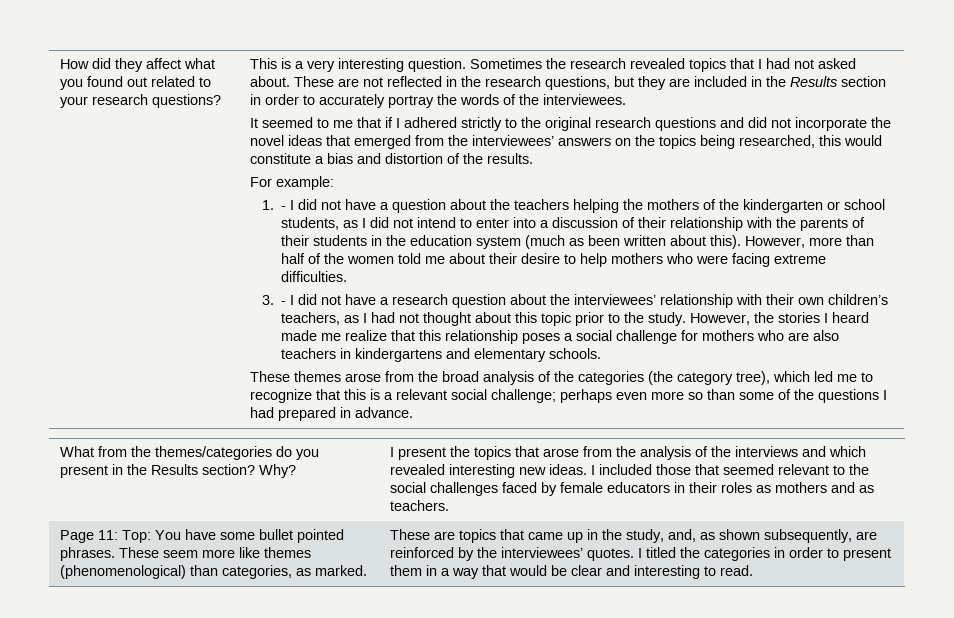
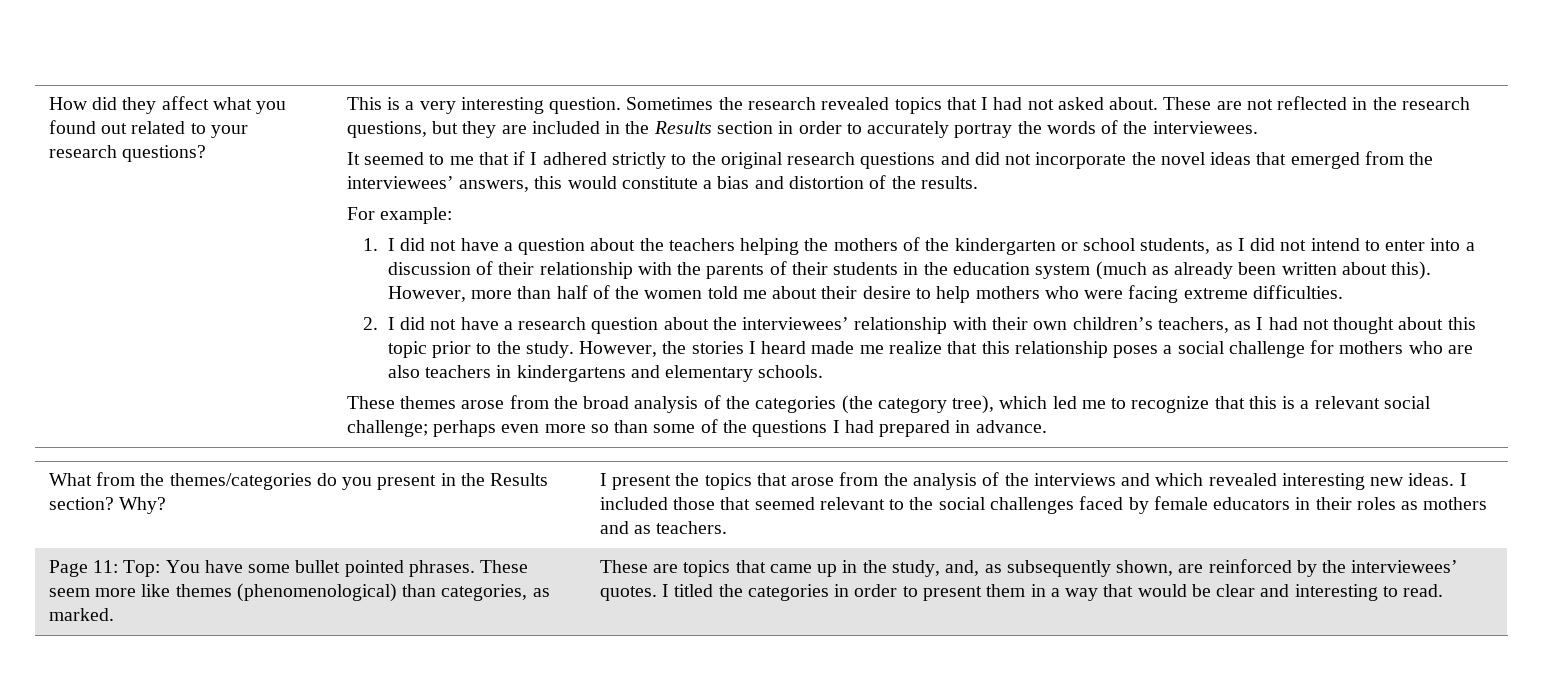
[557,135,815,149] answers on the topics being researched, -> [459,180,530,192] answers,
[281,206,287,210] - -> (379, 244) none
(585, 242) none -> [1174,262,1234,279] already
[262,295,287,305] 3. - -> [363,317,379,330] 2.
[718,529,852,543] shown subsequently, -> [1006,560,1174,577] subsequently shown,

